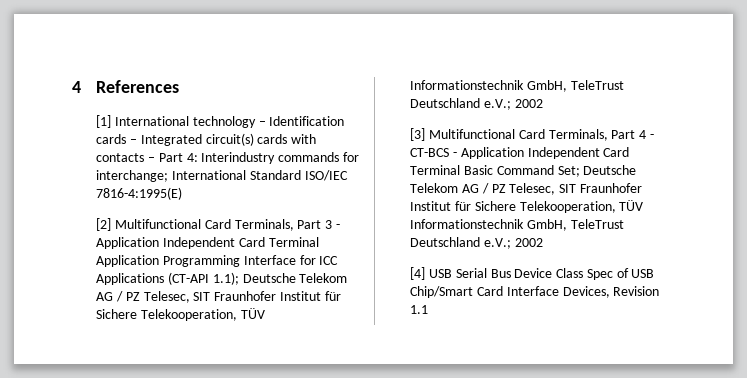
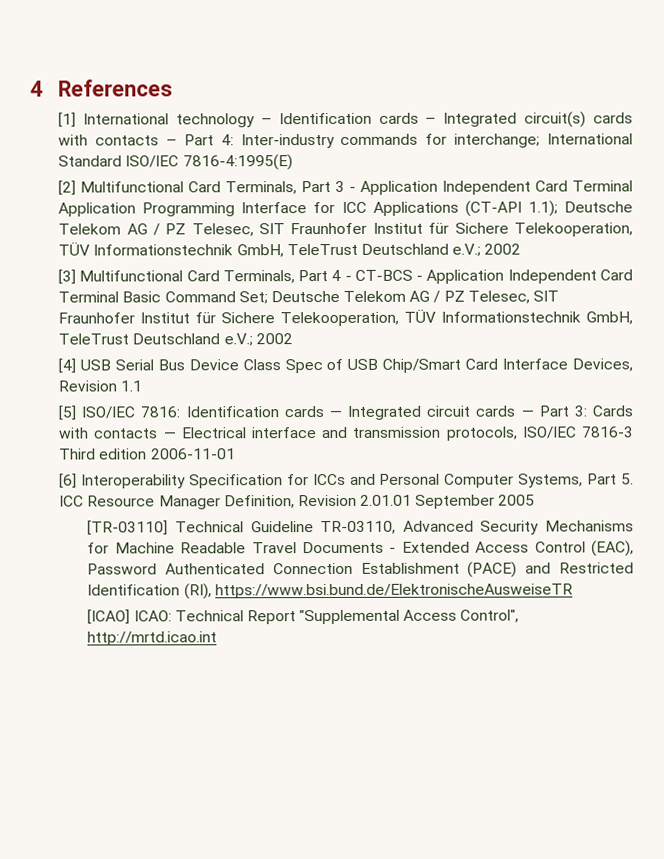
[201,152,276,164] Interindustry -> [240,133,335,149] Inter-industry
(429, 309) none -> [58,405,633,421] [58,426,634,441] [59,448,236,460] [59,473,635,489] [59,494,536,510] [87,520,634,536] [87,540,634,557] [87,561,634,578] [87,583,573,600] [87,609,520,625] [87,631,218,646] // [5] ISO/IEC 7816: Identification cards — Integrated circuit cards — Part 3: Cards with contacts — Electrical interface and transmission protocols, ISO/IEC 7816-3 Third edition 2006-11-01 // [6] Interoperability Specification for ICCs and Personal Computer Systems, Part 5. ICC Resource Manager Definition, Revision 2.01.01 September 2005 // [TR-03110] Technical Guideline TR-03110, Advanced Security Mechanisms for Machine Readable Travel Documents - Extended Access Control (EAC), Password Authenticated Connection Establishment (PACE) and Restricted Identification (RI), https://www.bsi.bund.de/ElektronischeAusweiseTR // [ICAO] ICAO: Technical Report "Supplemental Access Control", http://mrtd.icao.int

